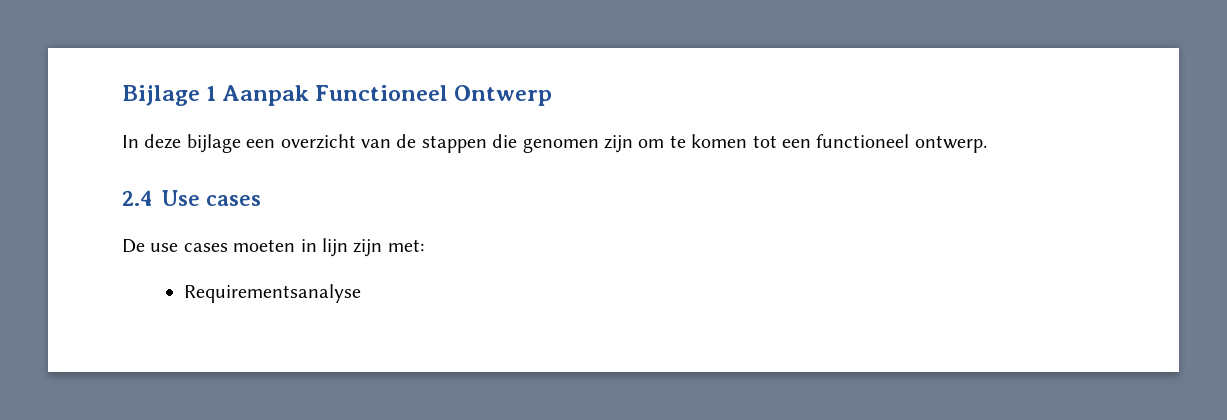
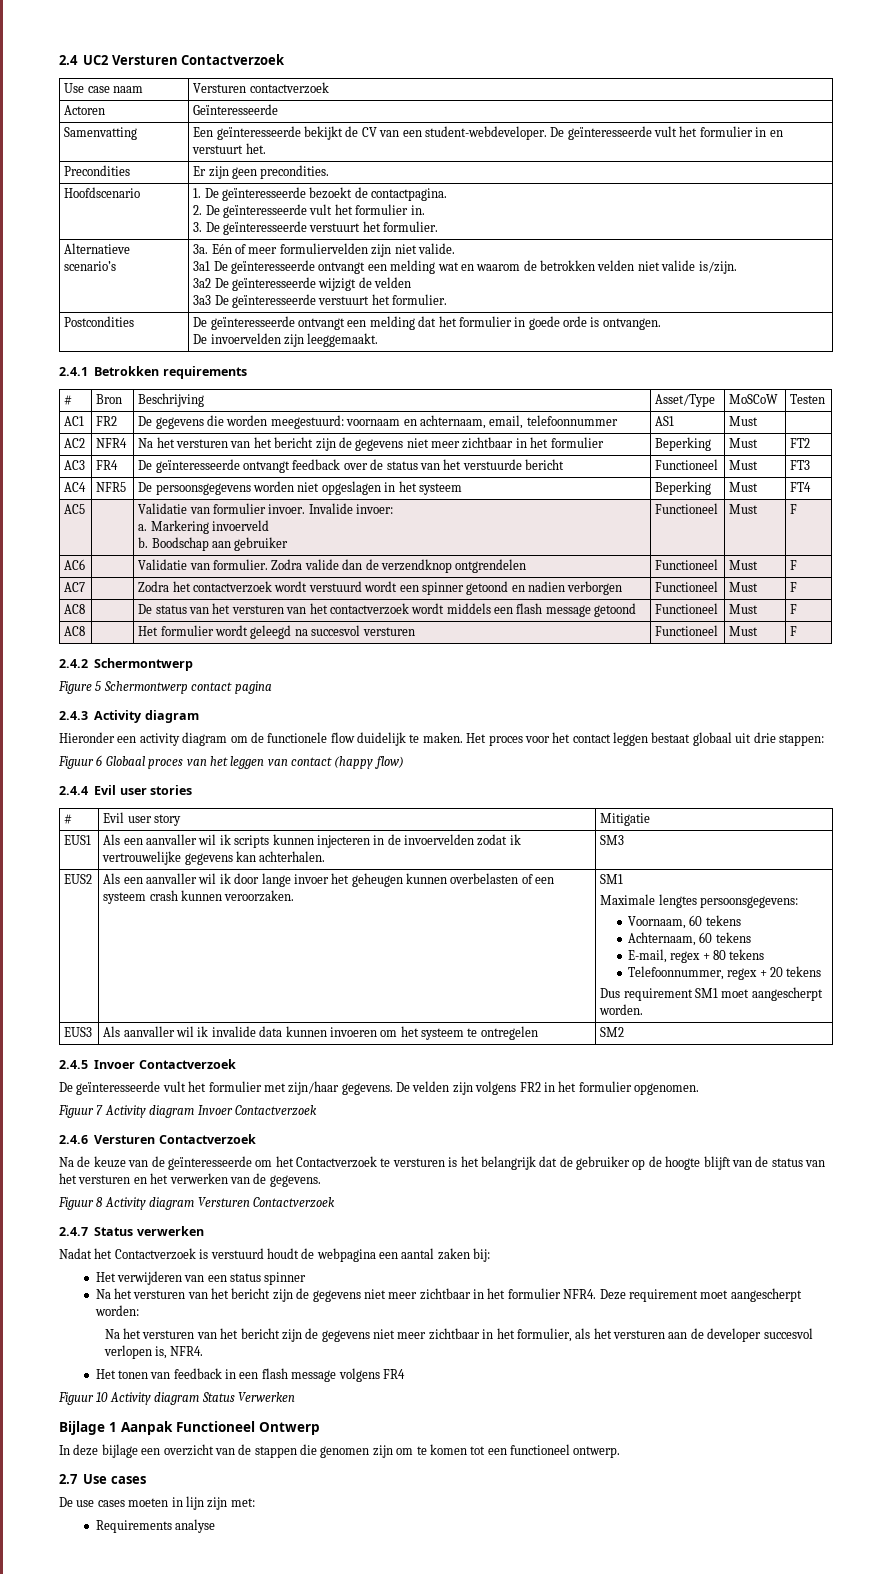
(122, 95) none -> [59,54,286,65] [64,83,144,93] [193,82,329,94] [64,105,106,115] [193,104,279,115] [64,127,138,140] [193,126,783,140] [192,143,266,154] [64,165,131,176] [193,165,330,179] [64,187,141,198] [193,187,448,201] [193,204,425,218] [193,221,439,235] [64,243,131,254] [64,261,117,271] [193,243,455,257] [193,260,737,274] [193,277,412,291] [193,294,448,308] [64,316,135,327] [193,316,661,330] [193,333,379,347] [59,366,247,379] [64,395,73,405] [96,394,123,404] [138,393,205,407] [655,394,716,407] [729,394,779,404] [790,394,826,404] [64,416,85,426] [96,416,118,426] [138,415,618,429] [655,416,675,426] [729,416,759,426] [64,438,86,448] [96,438,128,448] [138,437,604,451] [655,437,712,451] [729,438,759,448] [790,438,811,448] [64,460,86,470] [96,460,119,470] [138,459,565,473] [655,459,719,470] [729,460,759,470] [790,460,811,470] [64,482,87,492] [96,482,127,492] [138,481,462,495] [655,481,712,495] [729,482,759,492] [790,482,812,492] [64,504,86,514] [138,503,394,514] [138,520,270,534] [138,537,289,551] [655,503,719,514] [729,504,759,514] [790,504,798,514] [64,559,86,570] [138,559,527,573] [655,559,719,570] [729,560,759,570] [790,560,798,570] [64,582,86,592] [138,581,623,595] [655,581,719,592] [729,582,759,592] [790,582,798,592] [64,604,86,614] [138,603,637,617] [655,603,719,614] [729,604,759,614] [790,604,798,614] [64,626,86,636] [138,625,415,639] [655,625,719,636] [729,626,759,636] [790,626,798,636] [59,658,194,671] [58,681,272,694] [59,710,199,723] [59,732,824,746] [58,755,404,769] [59,785,192,795] [64,814,73,824] [103,812,182,826] [600,813,651,826] [64,835,92,845] [103,834,521,848] [102,851,326,865] [600,835,625,845] [64,874,93,884] [103,873,555,887] [103,890,295,904] [600,874,624,884] [600,894,799,908] [627,915,741,929] [627,932,751,946] [627,949,765,963] [627,966,822,980] [600,987,823,1001] [599,1004,644,1015] [64,1027,93,1037] [103,1026,538,1040] [600,1027,625,1037] [59,1059,236,1069] [59,1081,699,1095] [58,1105,317,1118] [59,1134,256,1144] [59,1156,825,1170] [59,1173,321,1187] [58,1197,335,1210] [59,1226,204,1236] [59,1248,491,1262] [95,1271,307,1285] [95,1288,802,1302] [94,1305,139,1316] [104,1328,813,1342] [103,1345,204,1359] [95,1368,405,1382] [58,1392,295,1405] 2.4 UC2 Versturen Contactverzoek // Use case naam | Versturen contactverzoek // Actoren | Geïnteresseerde // Samenvatting | Een geïnteresseerde bekijkt de CV van een student-webdeveloper. De geïnteresseerde vult het formulier in en verstuurt het. // Precondities | Er zijn geen precondities. // Hoofdscenario | 1. De geïnteresseerde bezoekt de contactpagina. // 2. De geïnteresseerde vult het formulier in. // 3. De geïnteresseerde verstuurt het formulier. // Alternatieve scenario’s | 3a. Eén of meer formuliervelden zijn niet valide. // 3a1 De geïnteresseerde ontvangt een melding wat en waarom de betrokken velden niet valide is/zijn. // 3a2 De geïnteresseerde wijzigt de velden // 3a3 De geïnteresseerde verstuurt het formulier. // Postcondities | De geïnteresseerde ontvangt een melding dat het formulier in goede orde is ontvangen. // De invoervelden zijn leeggemaakt. // 2.4.1 Betrokken requirements // # | Bron | Beschrijving | Asset/Type | MoSCoW | Testen // AC1 | FR2 | De gegevens die worden meegestuurd: voornaam en achternaam, email, telefoonnummer | AS1 | Must | // AC2 | NFR4 | Na het versturen van het bericht zijn de gegevens niet meer zichtbaar in het formulier | Beperking | Must | FT2 // AC3 | FR4 | De geïnteresseerde ontvangt feedback over de status van het verstuurde bericht | Functioneel | Must | FT3 // AC4 | NFR5 | De persoonsgegevens worden niet opgeslagen in het systeem | Beperking | Must | FT4 // AC5 | | Validatie van formulier invoer. Invalide invoer: // a. Markering invoerveld // b. Boodschap aan gebruiker | Functioneel | Must | F // AC6 | | Validatie van formulier. Zodra valide dan de verzendknop ontgrendelen | Functioneel | Must | F // AC7 | | Zodra het contactverzoek wordt verstuurd wordt een spinner getoond en nadien verborgen | Functioneel | Must | F // AC8 | | De status van het versturen van het contactverzoek wordt middels een flash message getoond | Functioneel | Must | F // AC8 | | Het formulier wordt geleegd na succesvol versturen | Functioneel | Must | F // 2.4.2 Schermontwerp // Figure 5 Schermontwerp contact pagina // 2.4.3 Activity diagram // Hieronder een activity diagram om de functionele flow duidelijk te maken. Het proces voor het contact leggen bestaat globaal uit drie stappen: // Figuur 6 Globaal proces van het leggen van contact (happy flow) // 2.4.4 Evil user stories // # | Evil user story | Mitigatie // EUS1 | Als een aanvaller wil ik scripts kunnen injecteren in de invoervelden zodat ik vertrouwelijke gegevens kan achterhalen. | SM3 // EUS2 | Als een aanvaller wil ik door lange invoer het geheugen kunnen overbelasten of een systeem crash kunnen veroorzaken. | SM1 // Maximale lengtes persoonsgegevens: // Voornaam, 60 tekens // Achternaam, 60 tekens // E-mail, regex + 80 tekens // Telefoonnummer, regex + 20 tekens // Dus requirement SM1 moet aangescherpt worden. // EUS3 | Als aanvaller wil ik invalide data kunnen invoeren om het systeem te ontregelen | SM2 // 2.4.5 Invoer Contactverzoek // De geïnteresseerde vult het formulier met zijn/haar gegevens. De velden zijn volgens FR2 in het formulier opgenomen. // Figuur 7 Activity diagram Invoer Contactverzoek // 2.4.6 Versturen Contactverzoek // Na de keuze van de geïnteresseerde om het Contactverzoek te versturen is het belangrijk dat de gebruiker op de hoogte blijft van de status van het versturen en het verwerken van de gegevens. // Figuur 8 Activity diagram Versturen Contactverzoek // 2.4.7 Status verwerken // Nadat het Contactverzoek is verstuurd houdt de webpagina een aantal zaken bij: // Het verwijderen van een status spinner // Na het versturen van het bericht zijn de gegevens niet meer zichtbaar in het formulier NFR4. Deze requirement moet aangescherpt worden: // Na het versturen van het bericht zijn de gegevens niet meer zichtbaar in het formulier, als het versturen aan de developer succesvol verlopen is, NFR4. // Het tonen van feedback in een flash message volgens FR4 // Figuur 10 Activity diagram Status Verwerken //
[122,190,152,206] 2.4 -> [59,1474,77,1484] 2.7
[183,284,361,303] Requirementsanalyse -> [95,1519,215,1533] Requirements analyse

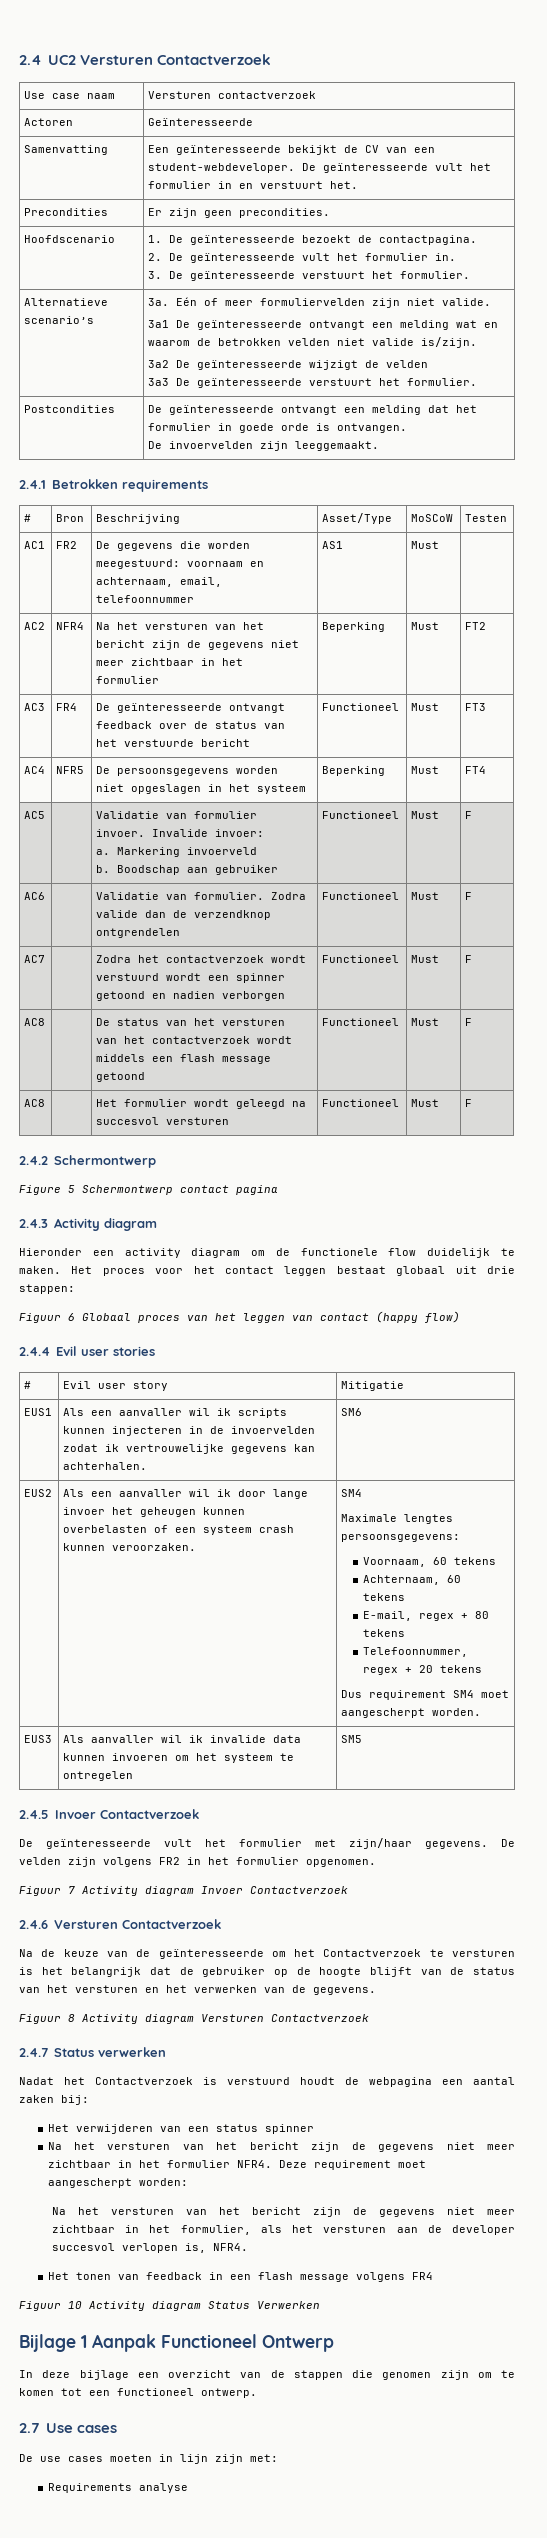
[600,835,625,845] SM3 -> [341,1408,363,1416] SM6
[600,874,624,884] SM1 -> [341,1489,363,1497] SM4
[695,988,719,998] SM1 -> [453,1690,475,1698] SM4
[600,1027,625,1037] SM2 -> [341,1735,363,1743] SM5

